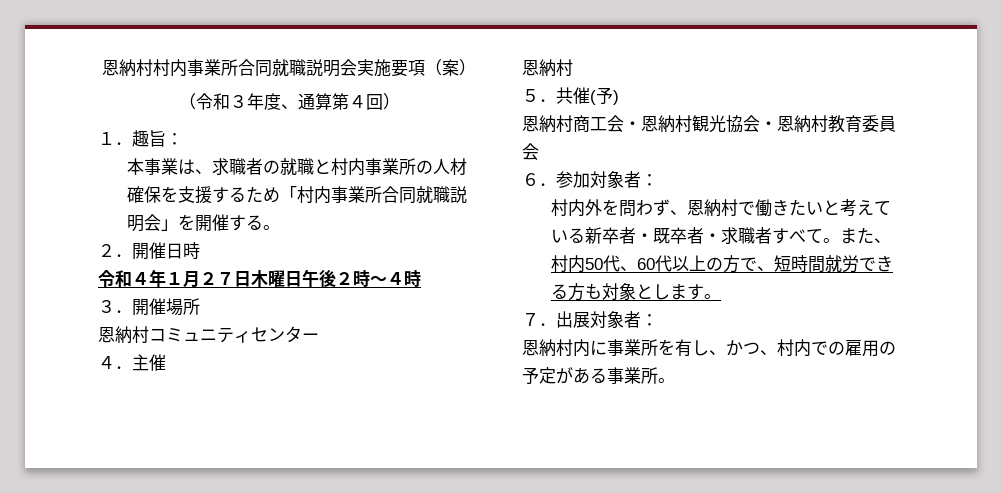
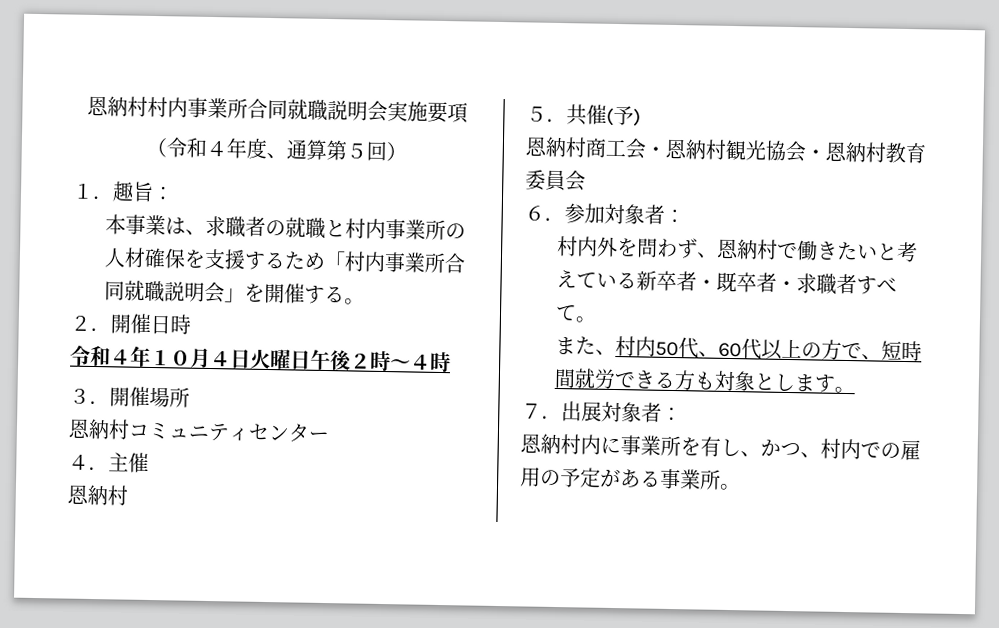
[425,59,476,76] （案） -> (468, 113) none
[229,95,247,108] ３ -> [205,140,227,157] ４
[348,95,366,108] ４ -> [345,143,367,159] ５
[183,270,268,288] 月２７日木 -> [170,347,271,370] ０月４日火
(841, 240) none -> (597, 319) //

